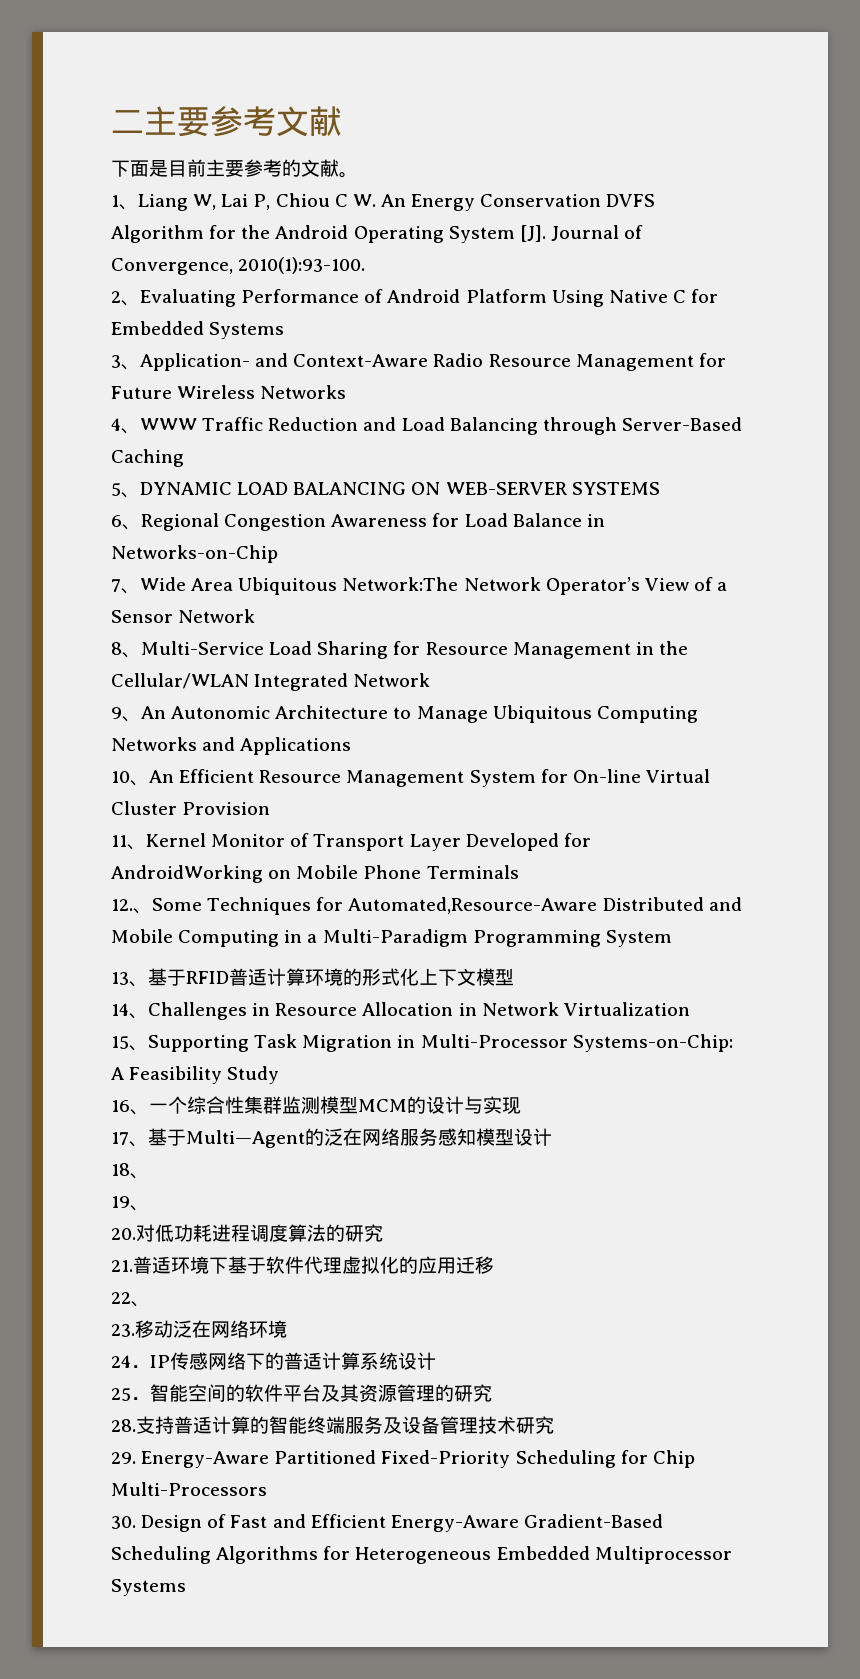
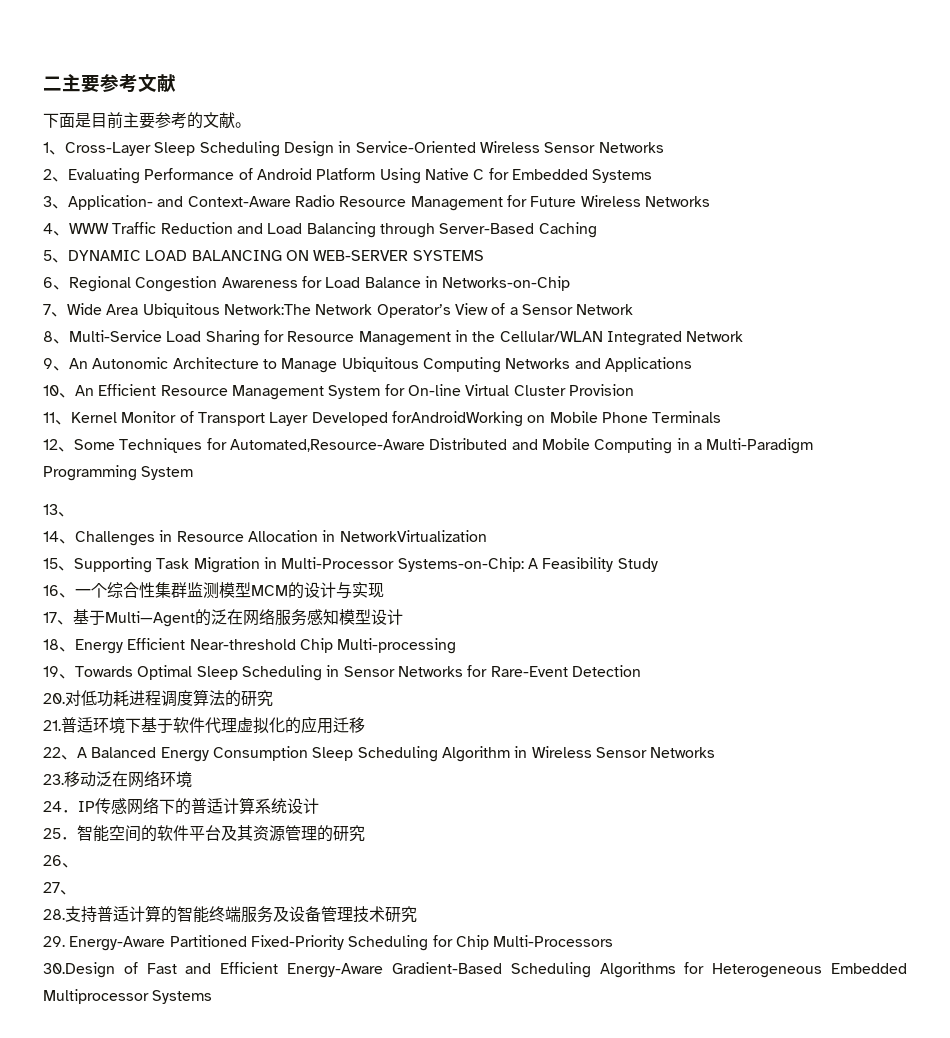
[138,193,656,211] [111,225,644,243] [111,257,366,275] Liang W, Lai P, Chiou C W. An Energy Conservation DVFS Algorithm for the Android Operating System [J]. Journal of Convergence, 2010(1):93-100. -> [65,141,664,157] Cross-Layer Sleep Scheduling Design in Service-Oriented Wireless Sensor Networks
[563,833,591,847] [111,865,263,883] for AndroidWorking -> [391,411,523,427] forAndroidWorking
[111,899,133,911] 12. -> [43,439,58,450] 12
[148,968,514,986] 基于RFID普适计算环境的形式化上下文模型 -> (74, 514) none
[481,1002,690,1016] Network Virtualization -> [339,530,487,542] NetworkVirtualization
[111,1196,149,1211] // 19、 -> [75,638,457,654] [43,665,641,681] Energy Efficient Near-threshold Chip Multi-processing // 19、Towards Optimal Sleep Scheduling in Sensor Networks for Rare-Event Detection
(150, 1304) none -> [77,746,716,762] A Balanced Energy Consumption Sleep Scheduling Algorithm in Wireless Sensor Networks
(492, 1393) none -> [43,855,78,868] [43,882,76,895] // 26、 // 27、
[111,1515,203,1532] 30. Design -> [43,962,115,978] 30.Design

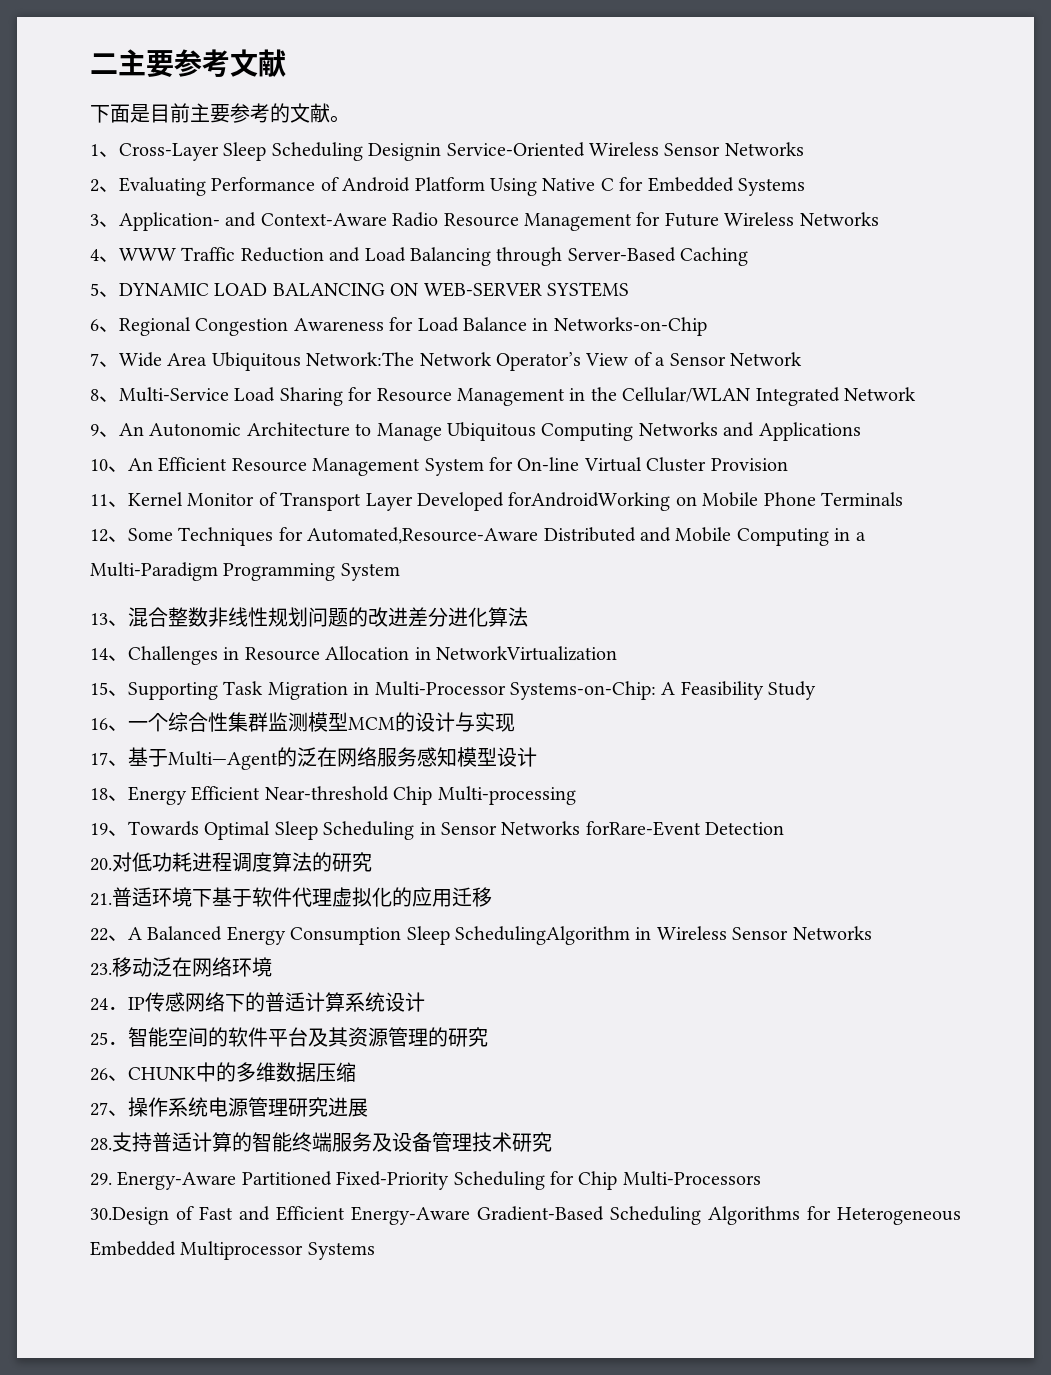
[283,141,352,157] Design in -> [368,143,442,161] Designin
(74, 514) none -> [128,607,528,627] 混合整数非线性规划问题的改进差分进化算法
[467,665,568,677] for Rare-Event -> [585,821,701,836] forRare-Event
[357,746,510,762] Scheduling Algorithm -> [455,926,630,945] SchedulingAlgorithm
[43,882,76,895] // 27、 -> [128,1062,356,1082] [90,1097,368,1117] CHUNK中的多维数据压缩 // 27、操作系统电源管理研究进展

